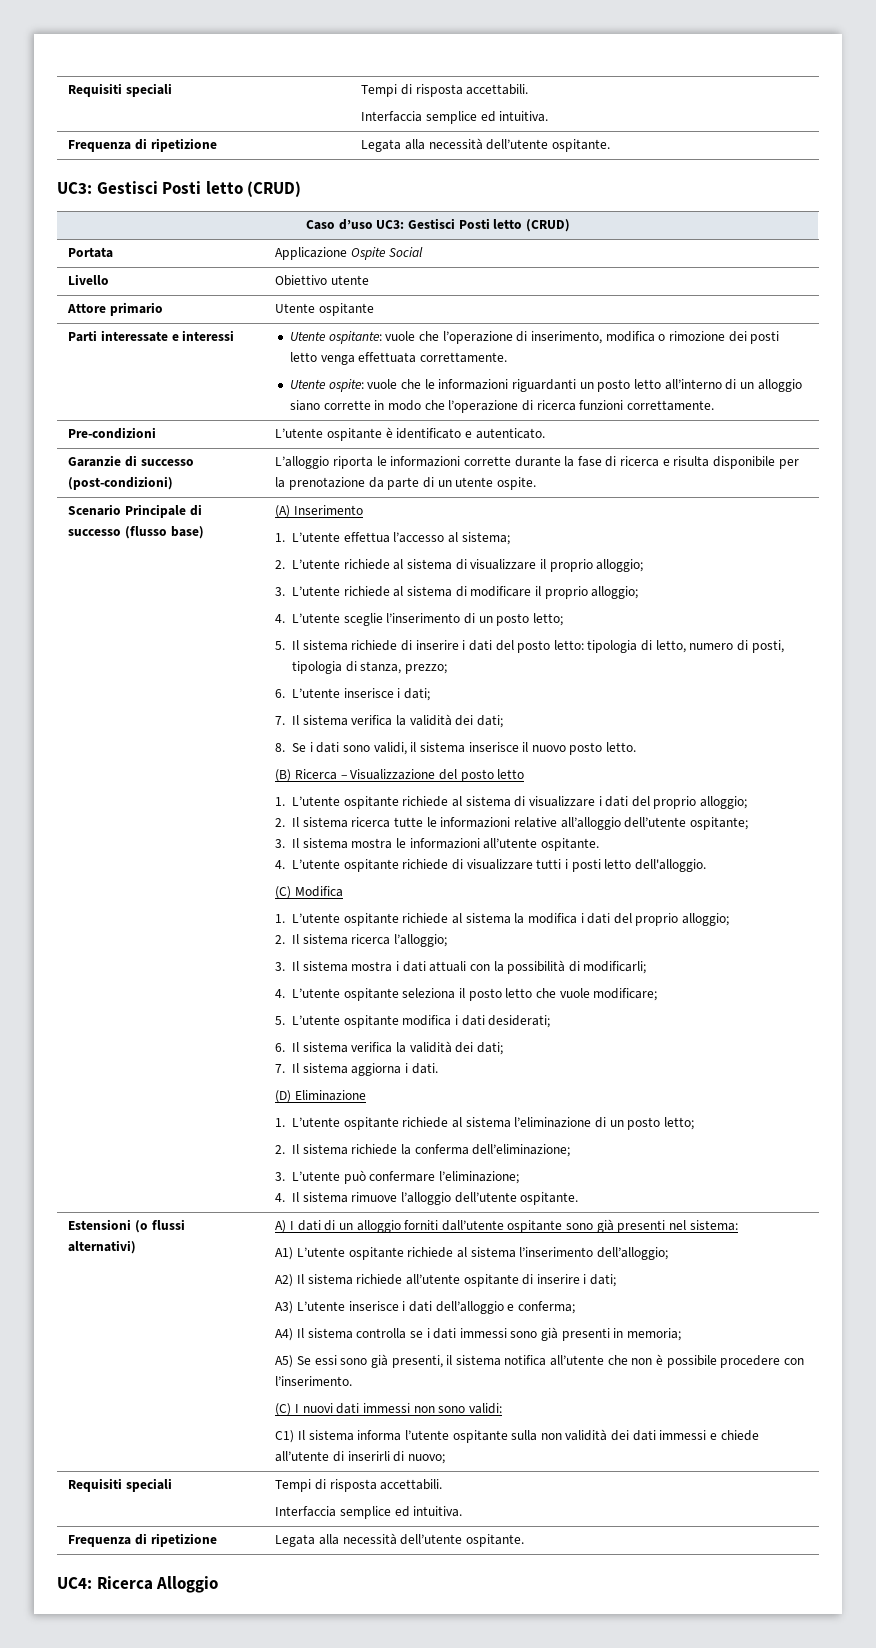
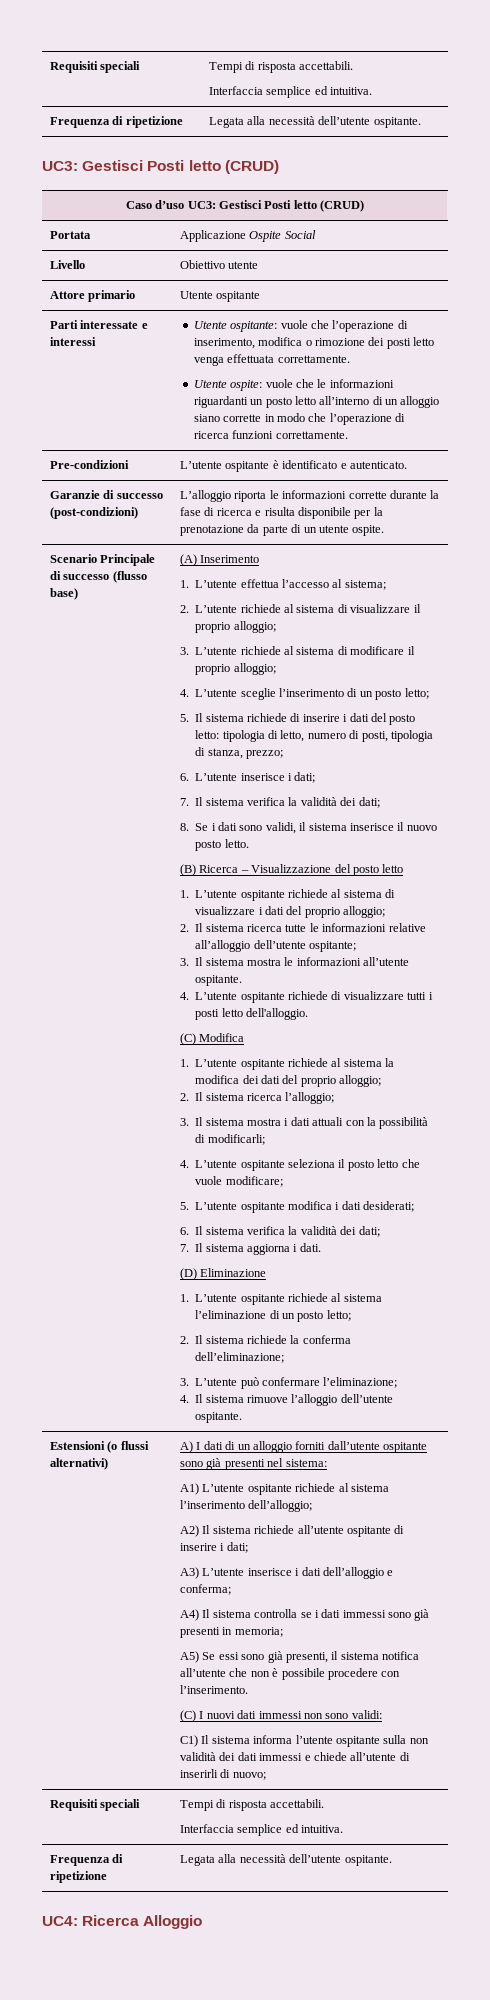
[580,913,584,923] i -> [242,1075,259,1084] dei

